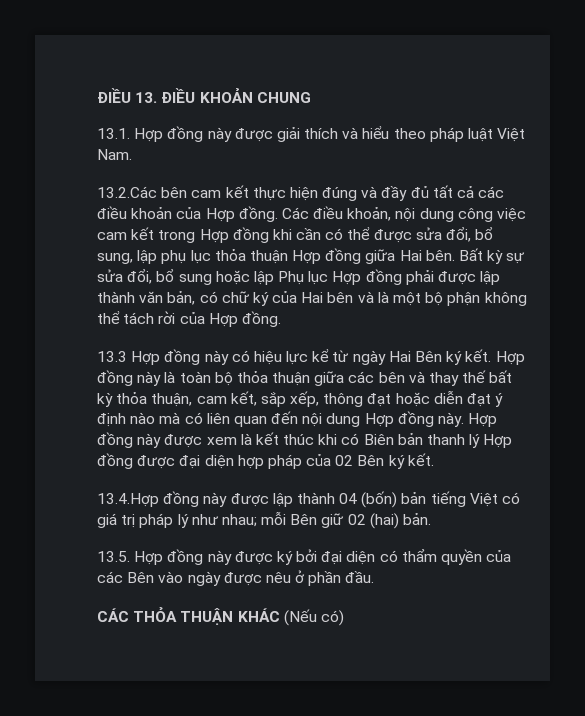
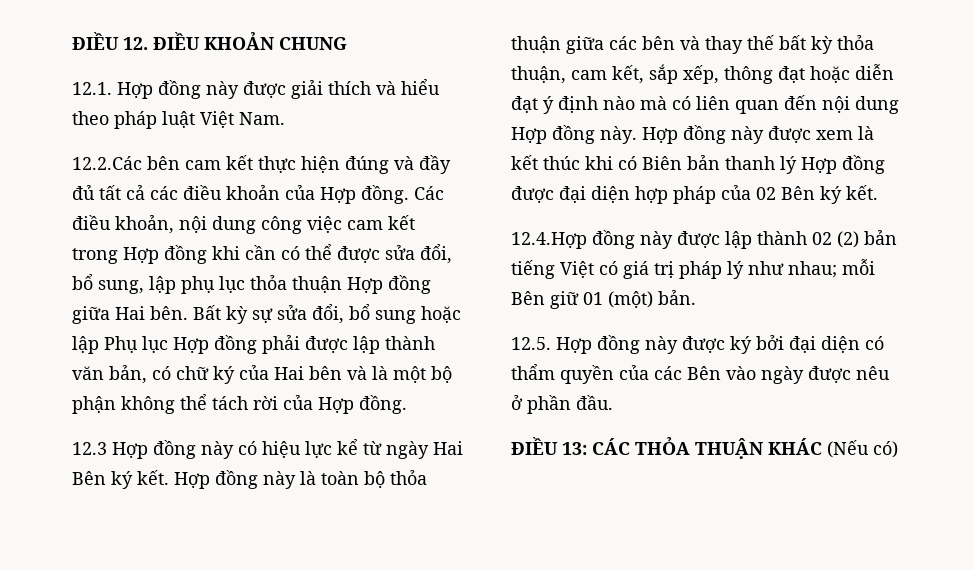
[97,88,158,103] ĐIỀU 13. -> [72,32,148,50] ĐIỀU 12.
[97,128,130,139] 13.1. -> [72,82,112,95] 12.1.
[97,186,157,198] 13.2.Các -> [72,156,142,170] 12.2.Các
[97,351,127,362] 13.3 -> [72,442,107,455] 12.3
[97,493,159,507] 13.4.Hợp -> [511,232,587,249] 12.4.Hợp
[339,491,398,508] 04 (bốn) -> [812,231,859,248] 02 (2)
[347,513,399,529] 02 (hai) -> [583,291,653,308] 01 (một)
[97,551,130,562] 13.5. -> [511,337,551,350] 12.5.
(375, 577) none -> [511,437,587,455] ĐIỀU 13:

